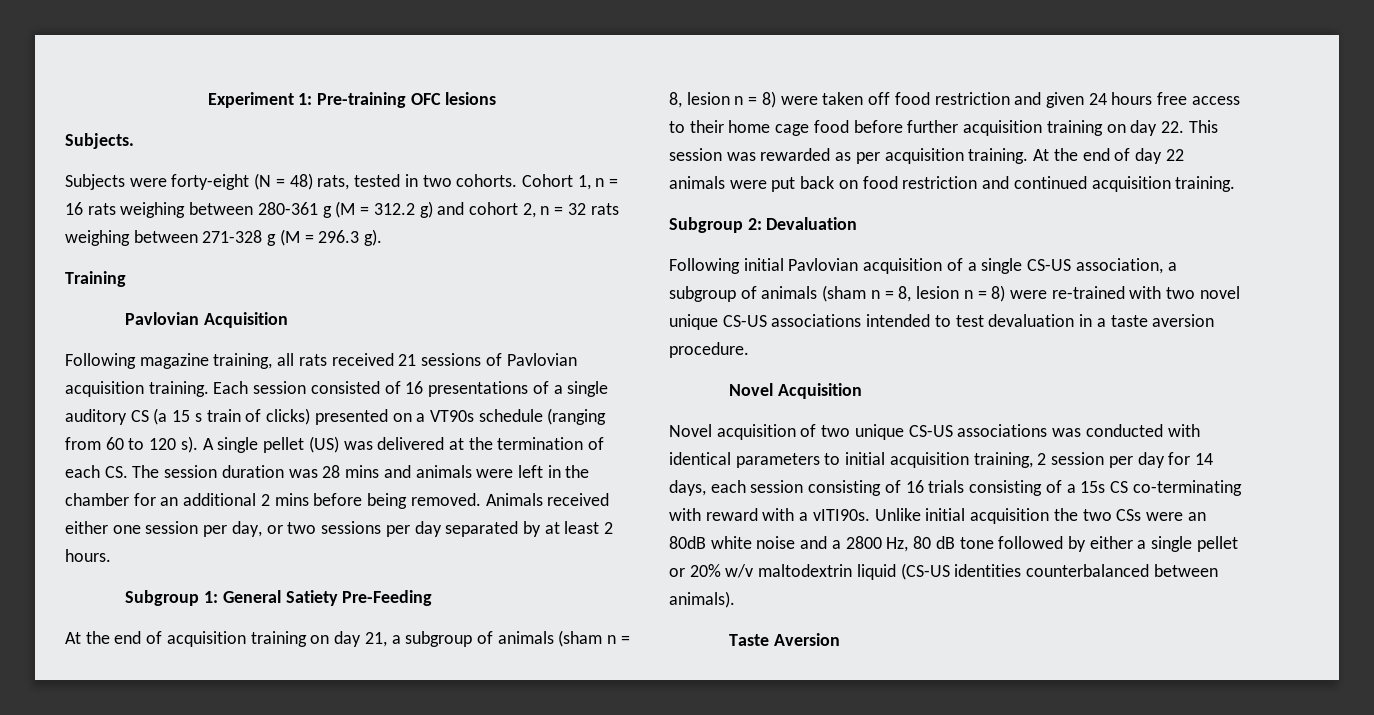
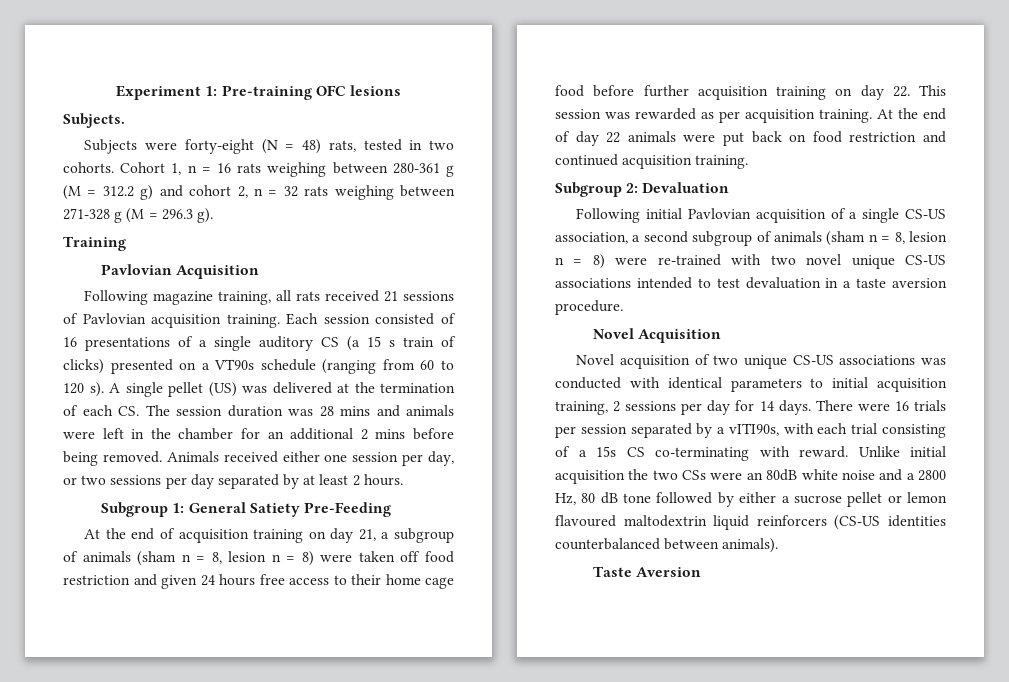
(1177, 266) none -> [643,231,688,243] second
[1051,452,1105,465] session -> [625,401,677,411] sessions
[669,480,965,496] days, each session consisting of 16 trials -> [778,400,946,415] [555,423,878,438] days. There were 16 trials per session separated by a vITI90s, with each trial
[705,508,870,521] reward with a vITI90s. -> [799,446,848,458] reward.
[1151,536,1193,552] single -> [793,495,842,504] sucrose
[689,564,754,578] 20% w/v -> [907,492,947,503] [555,515,616,527] lemon flavoured
(896, 572) none -> [756,515,827,526] reinforcers

